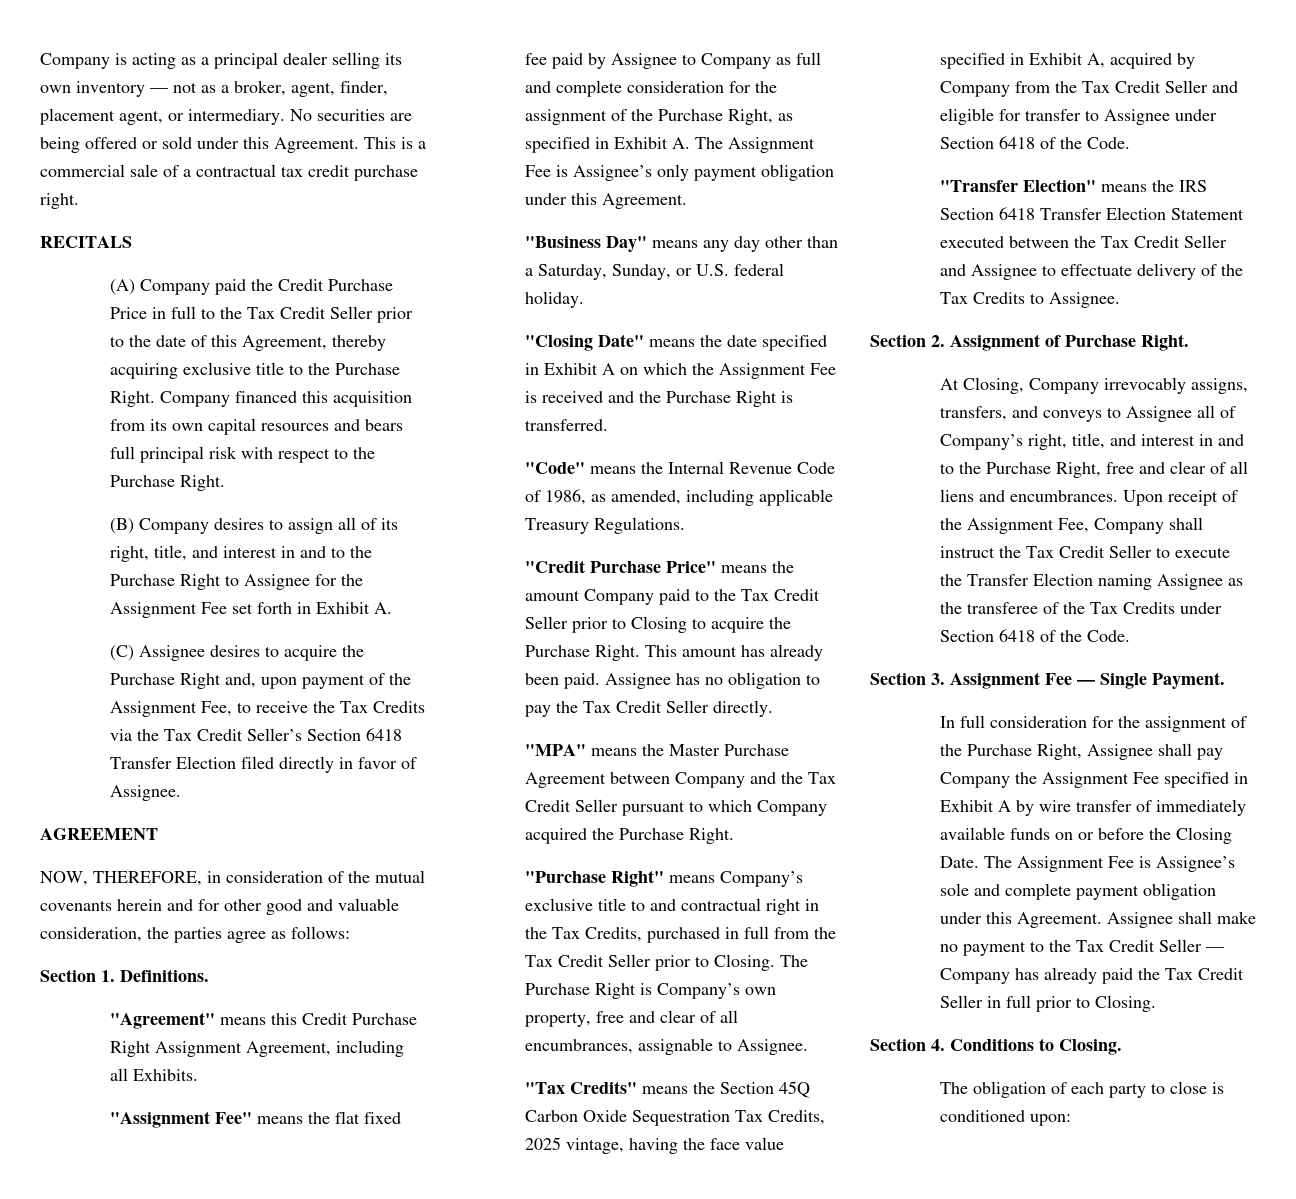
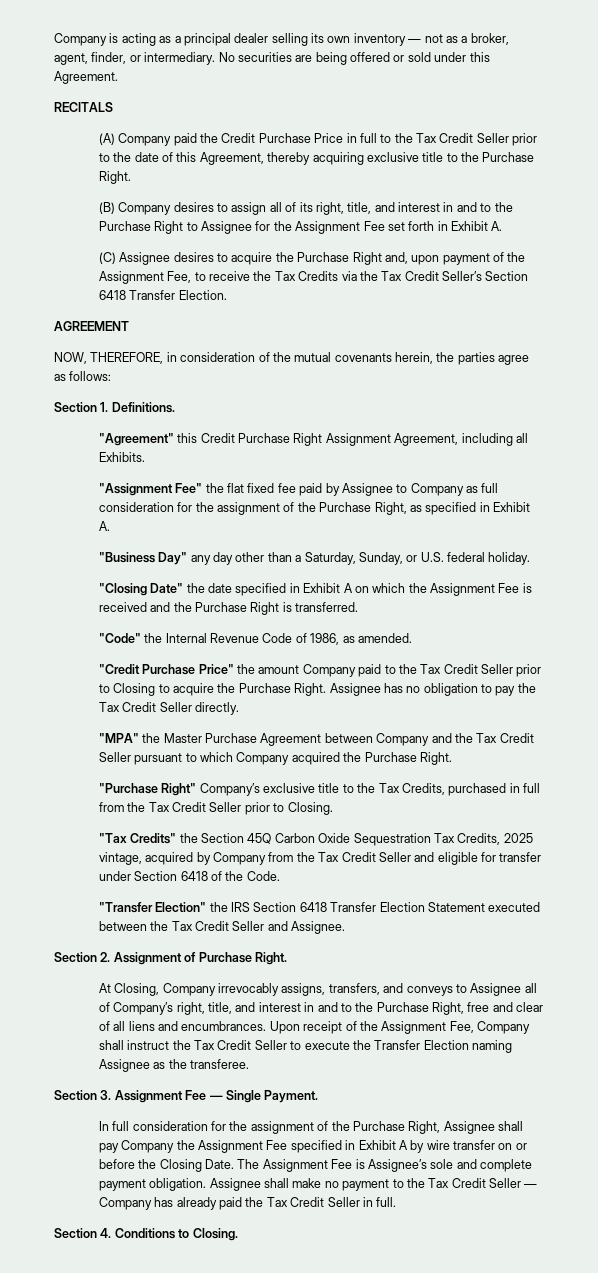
[40,108,163,125] placement agent, -> (127, 58) none
[364,137,426,149] [40,164,418,181] [40,193,79,209] This is a commercial sale of a contractual tax credit purchase right. -> (118, 77) none
[159,391,412,407] [109,418,403,435] [109,446,375,463] [109,475,225,491] Company financed this acquisition from its own capital resources and bears full principal risk with respect to the Purchase Right. -> (131, 177) none
[175,756,417,773] [109,785,181,801] Election filed directly in favor of Assignee. -> [178,290,227,300] Election.
[117,898,399,915] [40,927,142,942] herein and for other good and valuable consideration, -> [395,352,433,364] herein,
[219,1017,266,1025] means -> (174, 439) none
[256,1116,303,1124] means -> (203, 488) none
[524,80,622,97] and complete -> (499, 488) none
[694,137,815,153] [524,164,834,181] [524,193,687,209] The Assignment Fee is Assignee’s only payment obligation under this Agreement. -> (110, 526) none
[651,240,698,248] means -> (188, 558) none
[648,339,695,347] means -> (184, 588) none
[589,466,636,474] means -> (141, 638) none
[610,489,833,506] [524,517,685,534] amended, including applicable Treasury Regulations. -> [357,633,412,643] amended.
[720,565,767,573] means -> (234, 669) none
[644,644,823,661] [524,673,600,689] This amount has already been paid. -> (327, 689) none
[590,748,637,756] means -> (139, 738) none
[668,875,715,883] means -> (197, 789) none
[649,898,819,915] and contractual right in -> (354, 788) none
[779,955,808,967] [524,983,776,999] [524,1010,738,1027] [524,1038,808,1055] The Purchase Right is Company’s own property, free and clear of all encumbrances, assignable to Assignee. -> (333, 808) none
[641,1086,688,1094] means -> (177, 838) none
[628,1137,784,1154] [939,53,1105,69] having the face value specified in Exhibit A, -> (142, 858) none
[1084,109,1170,125] to Assignee -> (542, 857) none
[1100,184,1147,192] means -> (207, 907) none
[970,263,1243,280] [939,292,1044,304] Assignee to effectuate delivery of the Tax Credits to -> (288, 926) none
[966,602,1222,614] [939,629,1130,642] transferee of the Tax Credits under Section 6418 of the Code. -> [190,1059,250,1069] transferee.
[1135,799,1246,816] [939,827,1050,840] of immediately available funds -> (496, 1145) none
[1142,883,1216,900] [939,912,1102,928] obligation under this Agreement. -> [149,1178,207,1191] obligation.
[1005,995,1156,1012] full prior to Closing. -> [376,1197,397,1207] full.
[939,1081,1224,1098] [939,1110,1071,1126] // The obligation of each party to close is conditioned upon: -> (238, 1234) none

